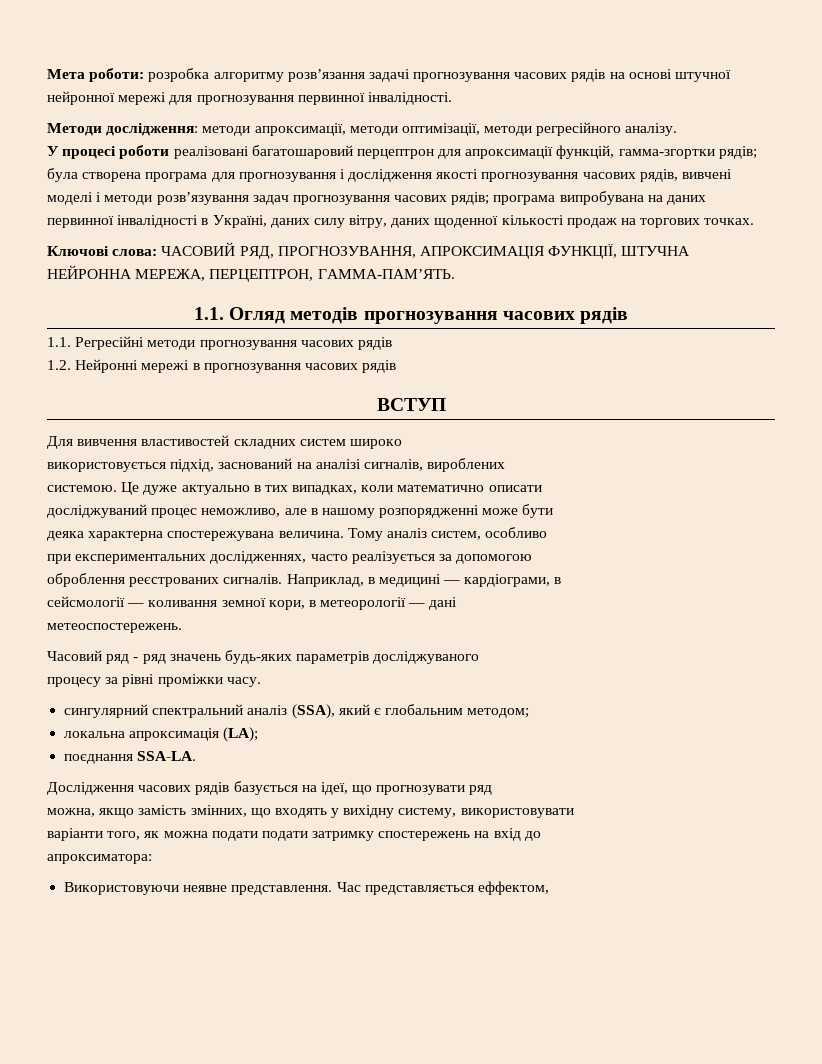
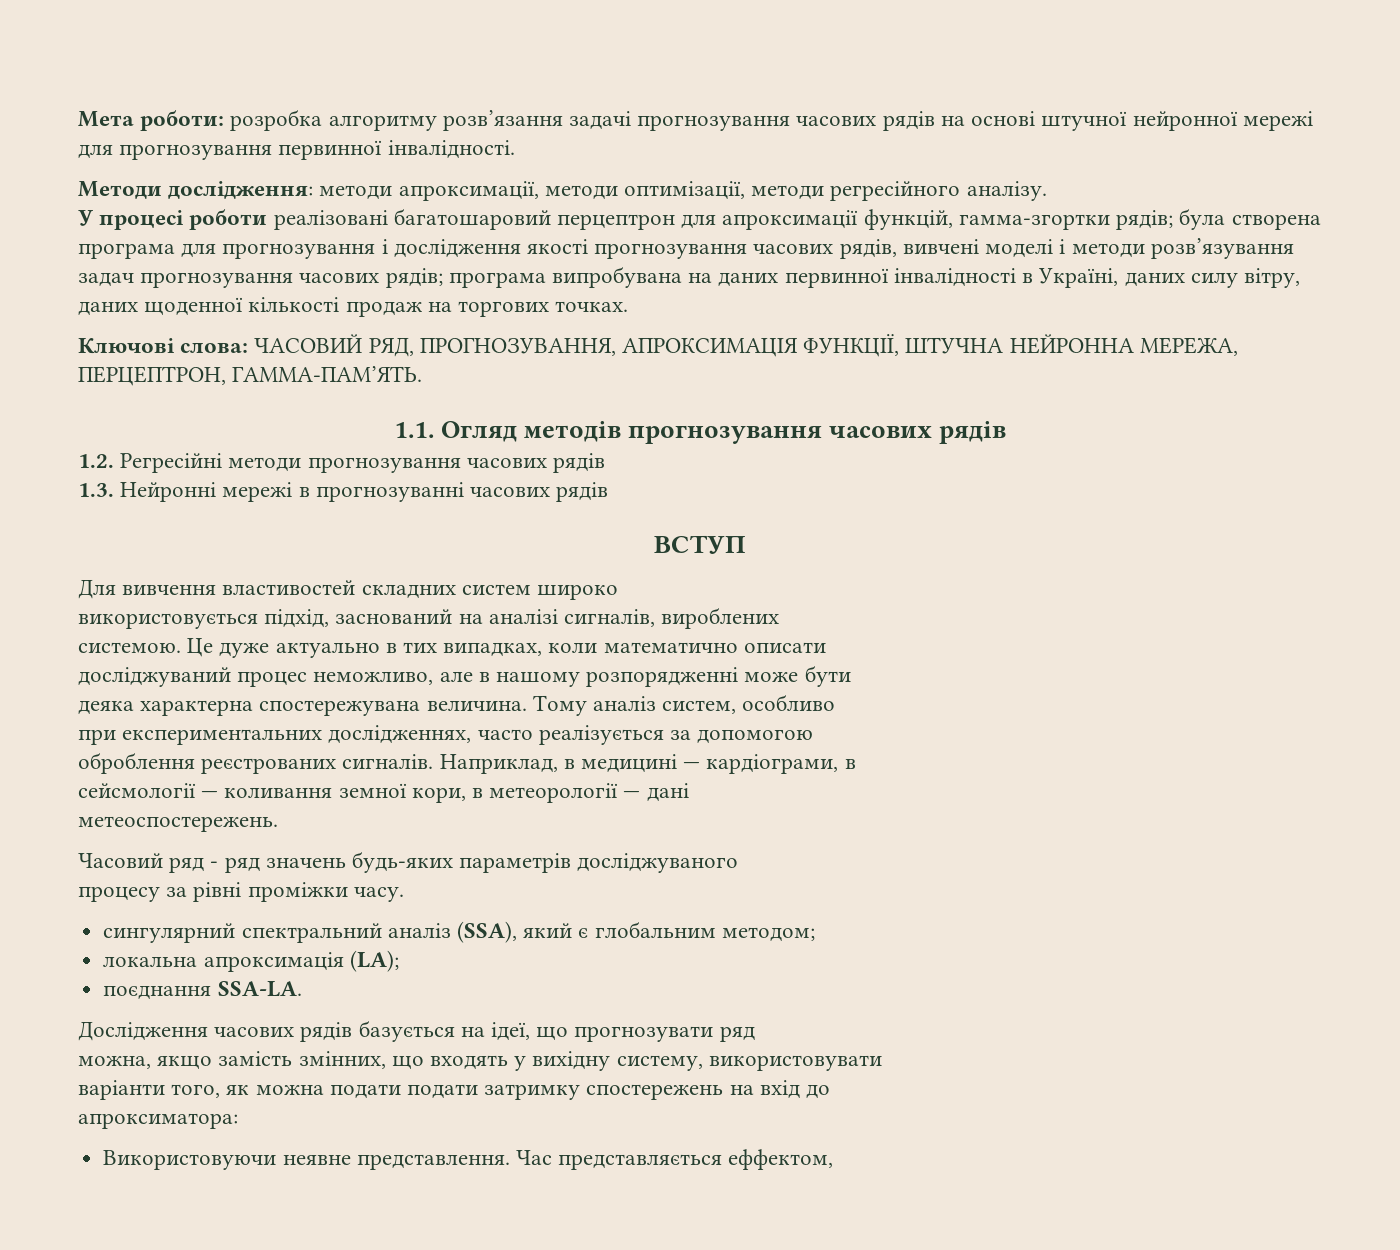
[47,337,71,347] 1.1. -> [78,454,114,468] 1.2.
[47,360,71,370] 1.2. -> [78,483,114,497] 1.3.
[203,363,301,373] прогнозування -> [315,482,464,502] прогнозуванні

